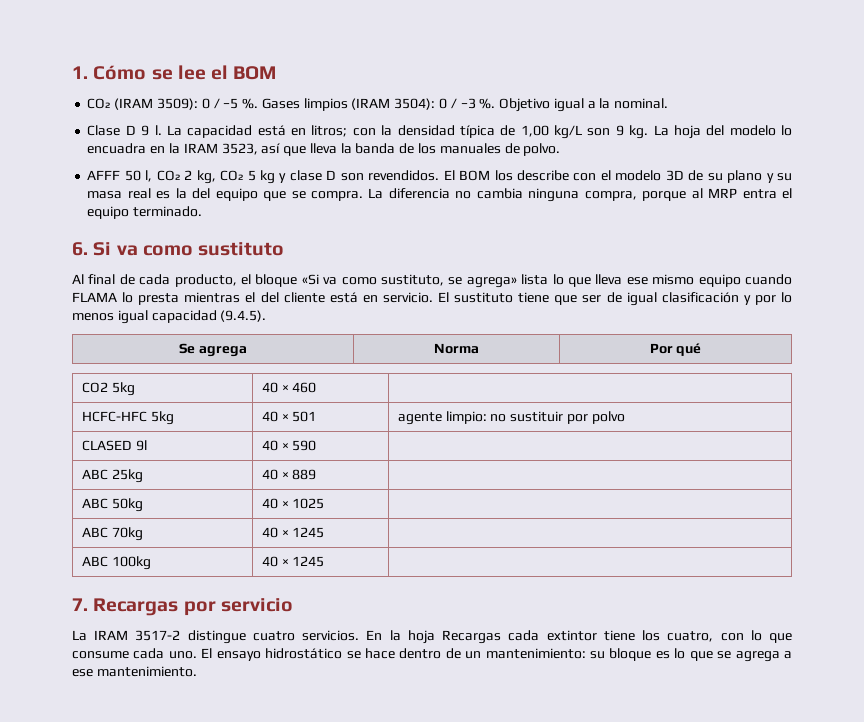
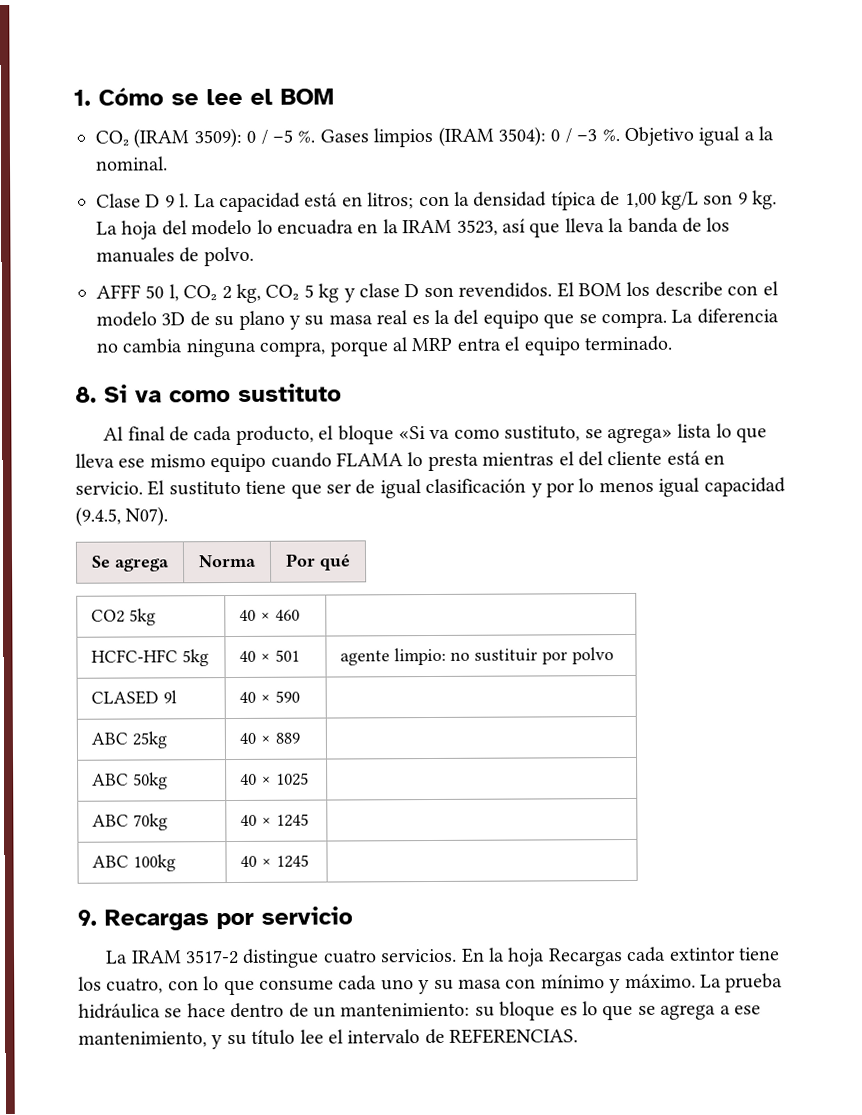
[72,242,88,256] 6. -> [75,386,97,403] 8.
[220,310,267,322] (9.4.5). -> [75,506,169,527] (9.4.5, N07).
[72,598,88,611] 7. -> [77,909,97,926] 9.
[168,648,343,661] uno. El ensayo hidrostático -> [380,973,784,995] [78,1003,161,1019] uno y su masa con mínimo y máximo. La prueba hidráulica
[96,666,197,677] mantenimiento. -> [78,1028,579,1050] mantenimiento, y su título lee el intervalo de REFERENCIAS.

